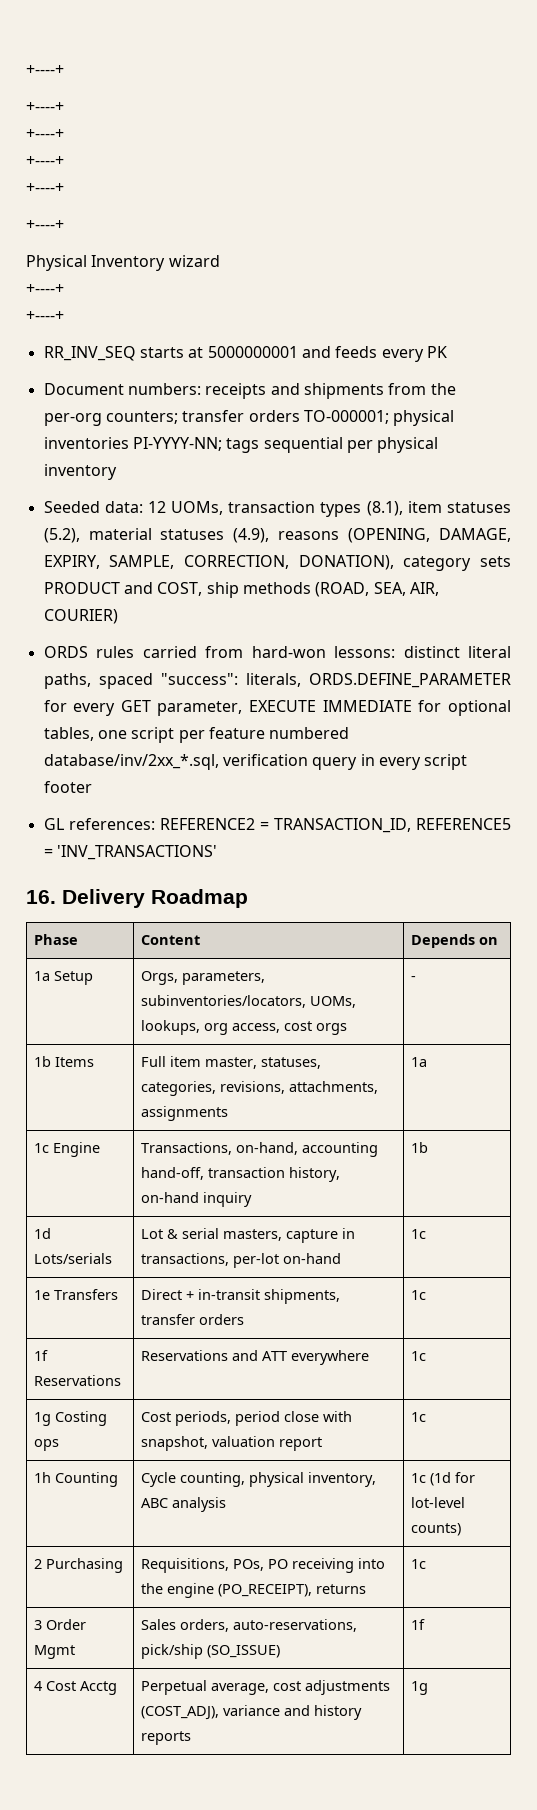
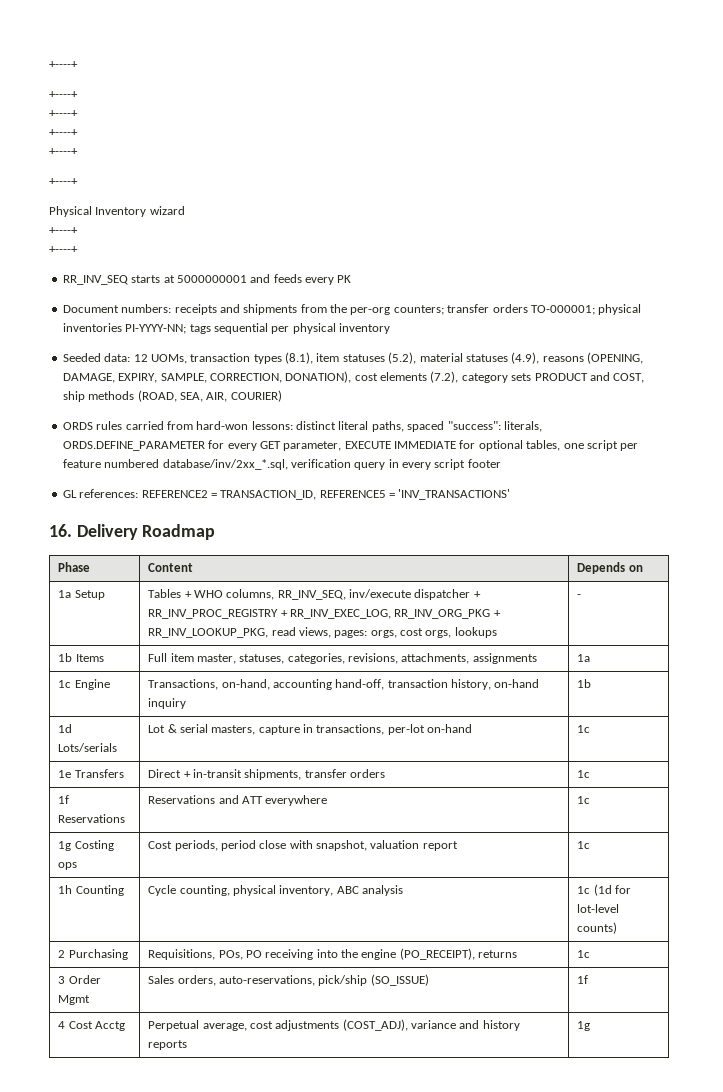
(394, 562) none -> [354,371,459,383] cost elements (7.2),
[140,971,265,985] [140,995,356,1008] [140,1020,347,1035] Orgs, parameters, subinventories/locators, UOMs, lookups, org access, cost orgs -> [148,589,481,600] [148,609,501,619] [148,627,497,638] Tables + WHO columns, RR_INV_SEQ, inv/execute dispatcher + RR_INV_PROC_REGISTRY + RR_INV_EXEC_LOG, RR_INV_ORG_PKG + RR_INV_LOOKUP_PKG, read views, pages: orgs, cost orgs, lookups

